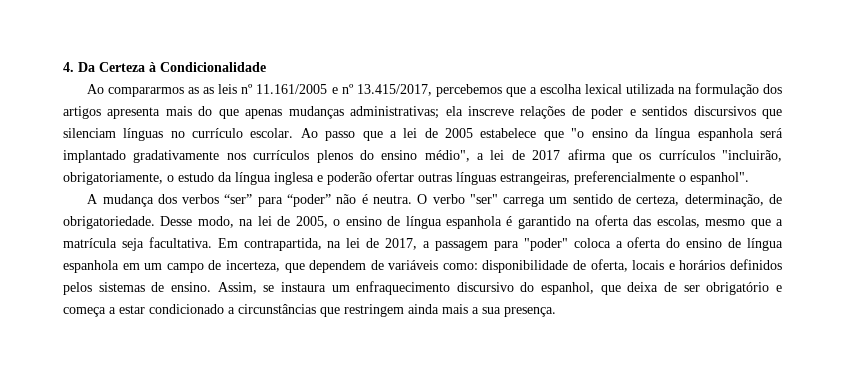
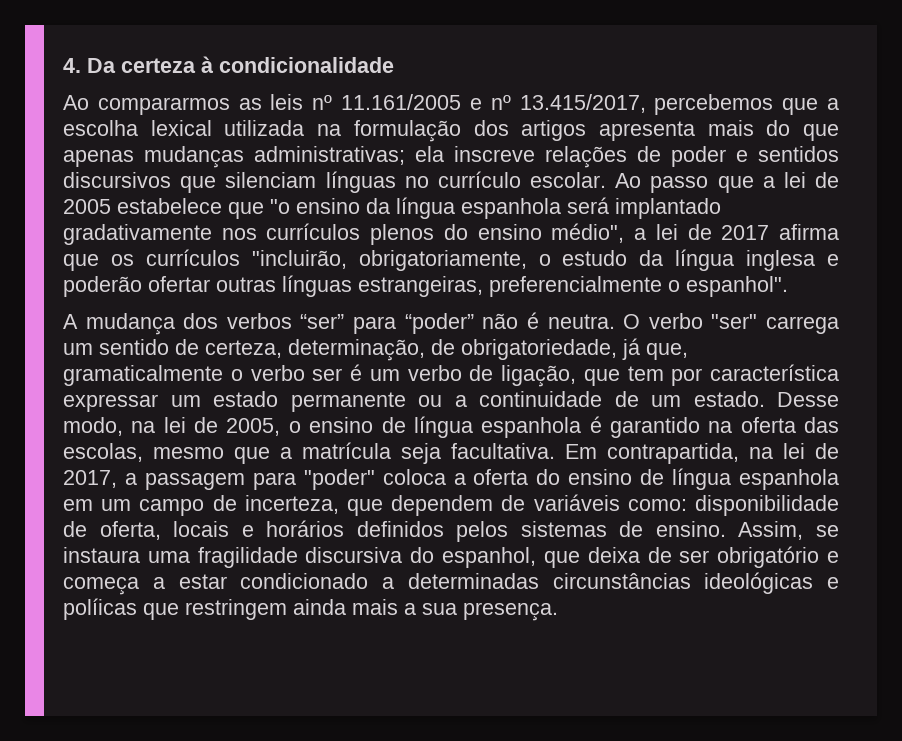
[99,62,266,72] Certeza à Condicionalidade -> [121,56,394,73] certeza à condicionalidade
[203,87,215,94] as -> (262, 104) none
[63,216,155,229] obrigatoriedade. -> [461,338,688,360] [63,364,839,387] [63,391,765,412] obrigatoriedade, já que, gramaticalmente o verbo ser é um verbo de ligação, que tem por característica expressar um estado permanente ou a continuidade de um estado.
[331,281,514,295] um enfraquecimento discursivo -> [147,547,403,568] uma fragilidade discursiva
[238,304,316,314] circunstâncias -> [407,572,839,594] [63,598,137,620] determinadas circunstâncias ideológicas e políicas

